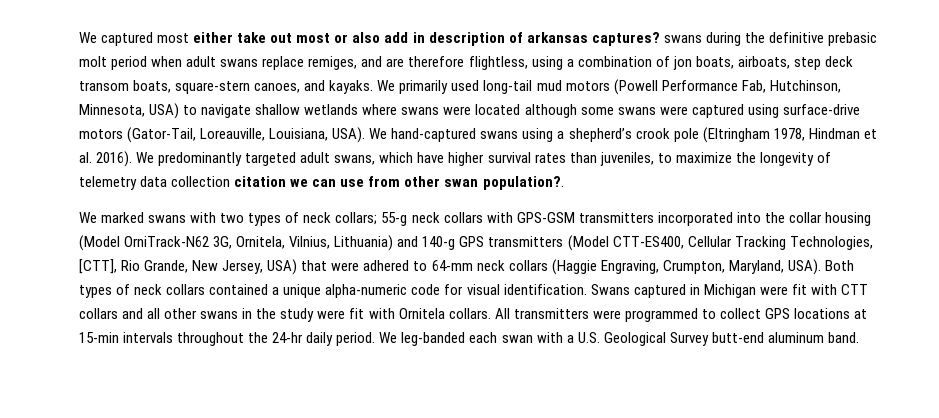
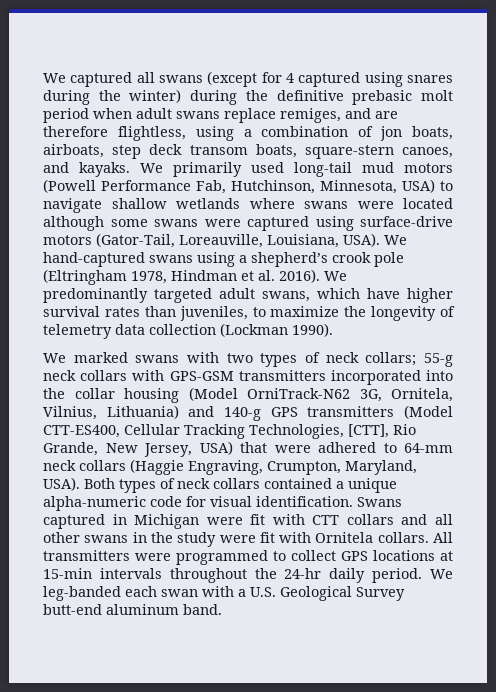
[157,32,702,46] most either take out most or also add in description of arkansas captures? swans -> [136,71,453,87] [43,89,182,105] all swans (except for 4 captured using snares during the winter)
[234,176,564,190] citation we can use from other swan population?. -> [220,323,333,337] (Lockman 1990).

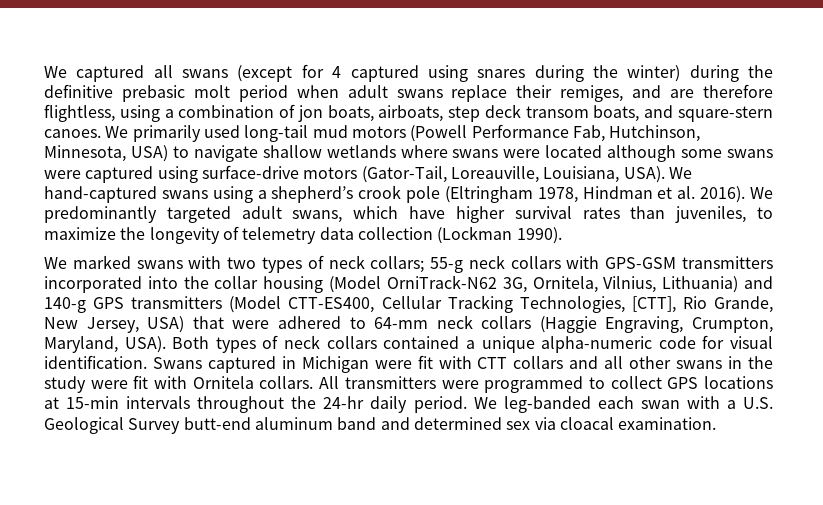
(276, 115) none -> [516,85,553,98] their
[304,145,453,159] [43,162,130,177] square-stern canoes, and kayaks. -> [644,105,773,122] [44,129,101,138] and square-stern canoes.
[183,604,222,615] band. -> [337,417,717,430] band and determined sex via cloacal examination.

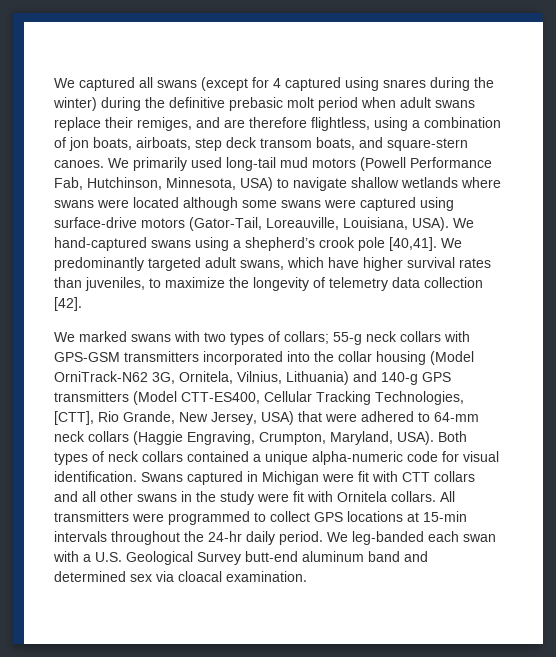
[444,186,746,203] (Eltringham 1978, Hindman et al. 2016). -> [389,237,437,251] [40,41].
[437,226,562,244] (Lockman 1990). -> [54,297,82,311] [42].
[328,255,365,269] neck -> (280, 336) none

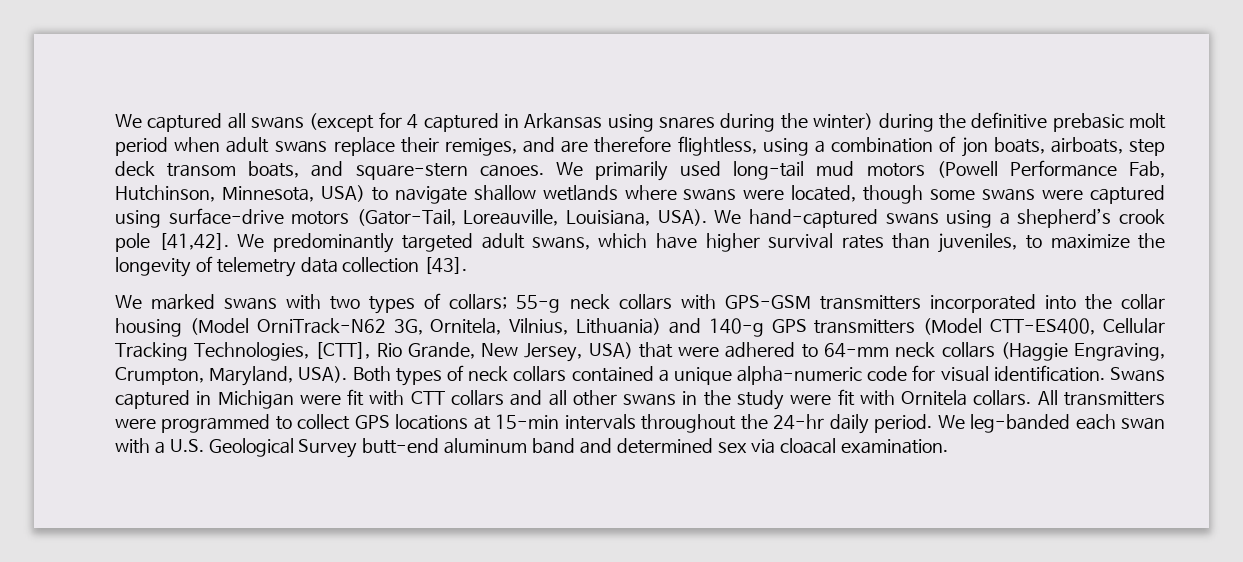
(341, 84) none -> [503,113,603,129] in Arkansas
[133,197,238,211] located although -> [791,185,924,204] located, though
[389,237,437,251] [40,41]. -> [158,233,229,250] [41,42].
[54,297,82,311] [42]. -> [424,257,468,274] [43].

